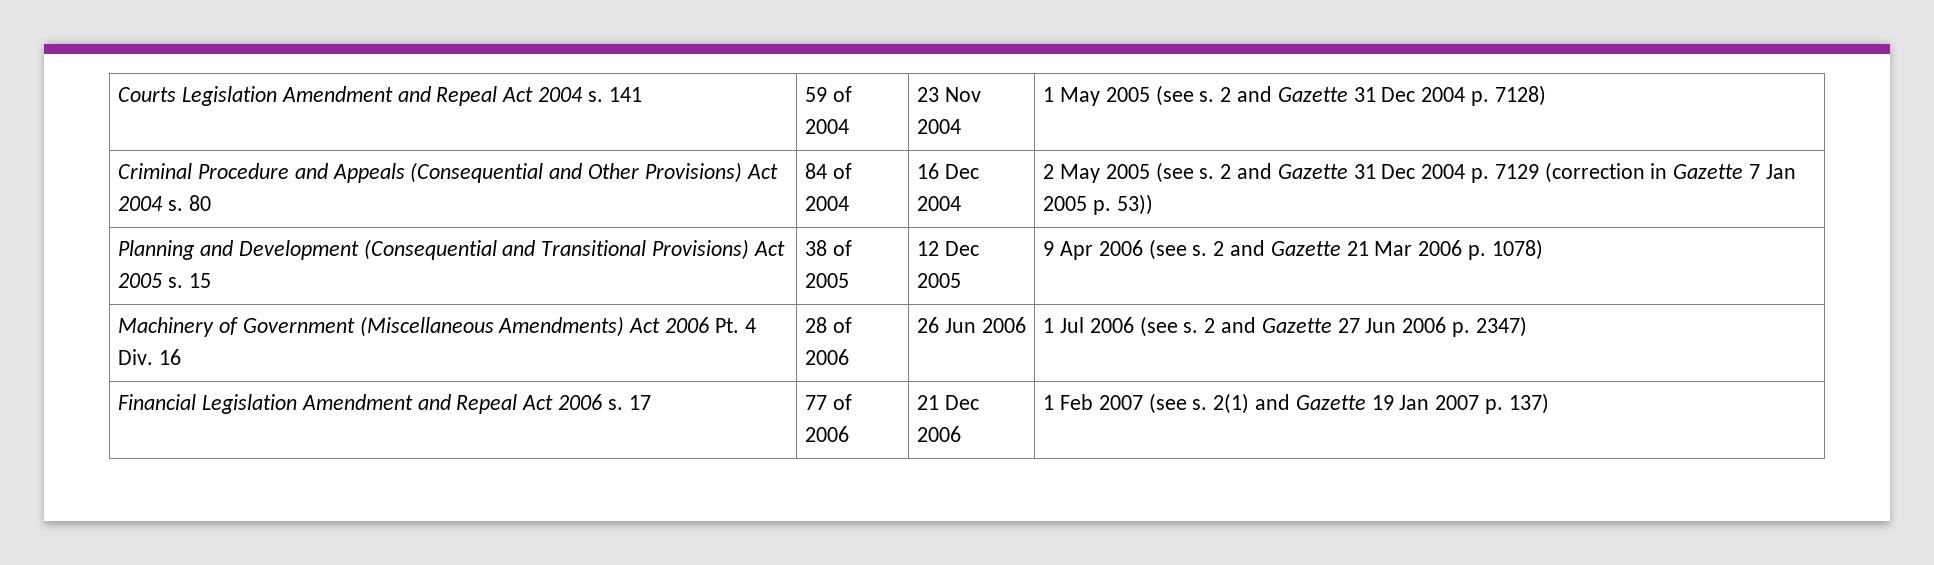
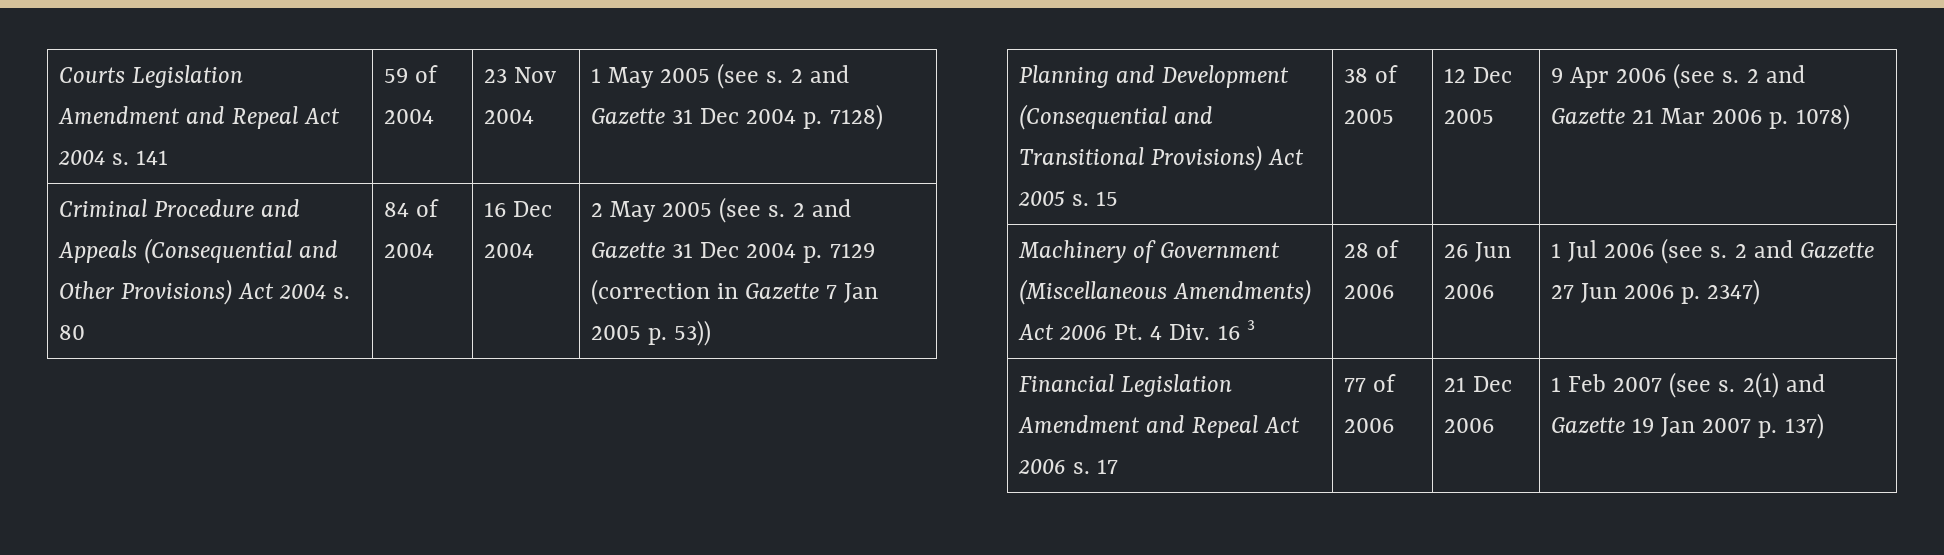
(181, 357) none -> [1246,320,1255,330] 3

